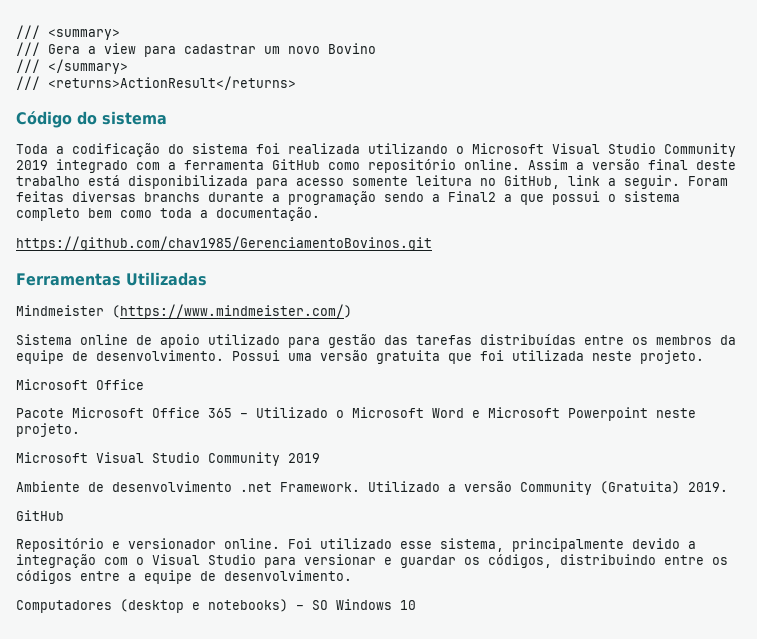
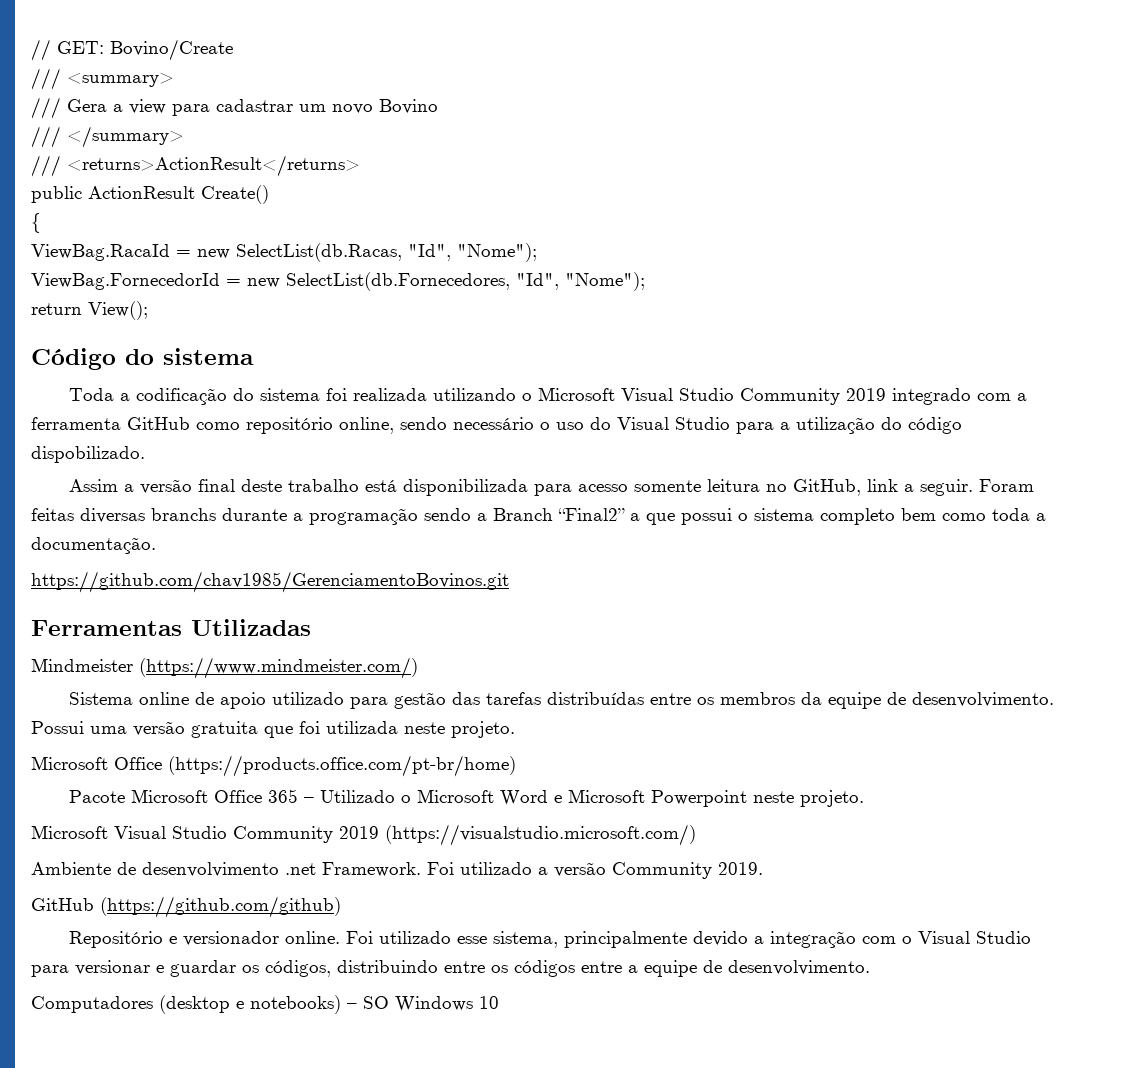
(16, 32) none -> [31,39,233,61] // GET: Bovino/Create //
(296, 83) none -> [31,185,269,204] [31,213,41,233] [31,243,537,262] [31,272,645,291] [31,301,148,320] // public ActionResult Create() // { // ViewBag.RacaId = new SelectList(db.Racas, "Id", "Nome"); // ViewBag.FornecedorId = new SelectList(db.Fornecedores, "Id", "Nome"); // return View();
[464,159,520,170] online. -> [339,417,962,434] [31,446,145,463] online, sendo necessário o uso do Visual Studio para a utilização do código dispobilizado. //
[448,191,496,202] Final2 -> [493,508,625,521] Branch “Final2”
(144, 384) none -> [168,755,516,777] (https://products.office.com/pt-br/home)
(320, 458) none -> [385,824,696,846] (https://visualstudio.microsoft.com/)
[368,481,440,492] Utilizado -> [427,862,532,875] Foi utilizado
[600,481,680,494] (Gratuita) -> (712, 870) none
(64, 515) none -> [100,896,341,918] (https://github.com/github)

